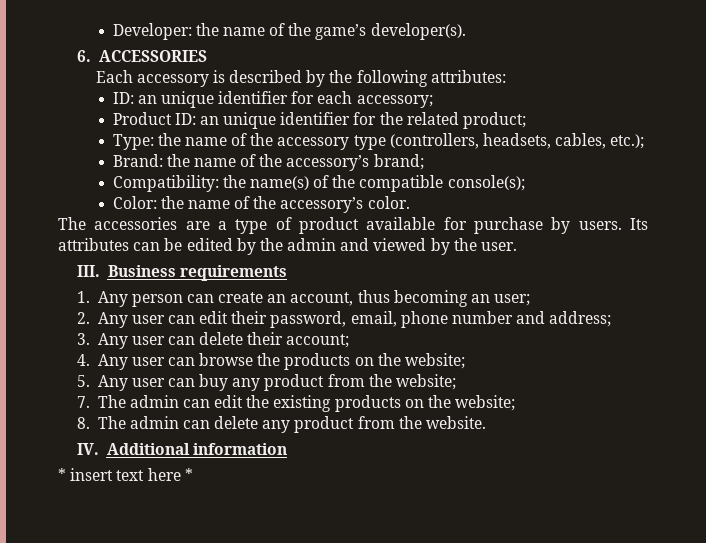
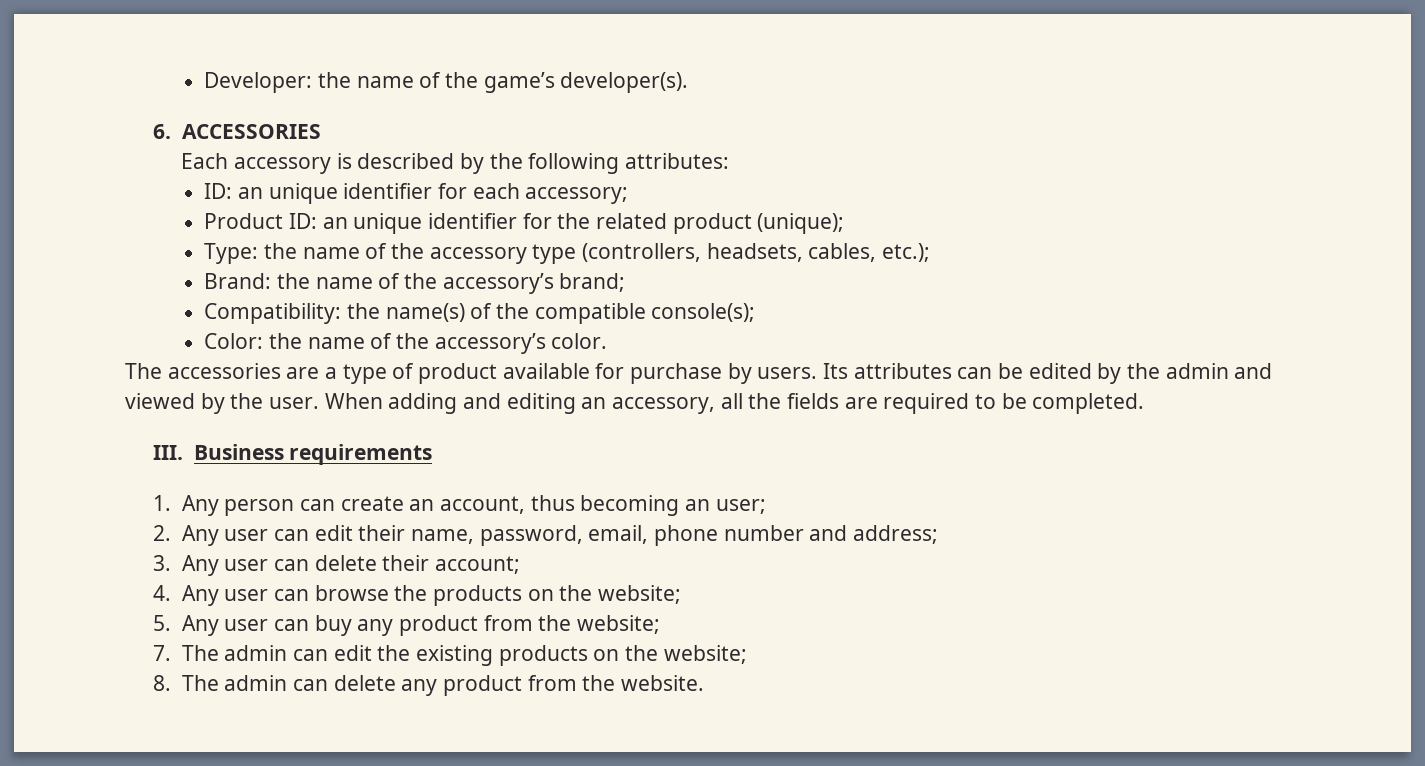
[463,112,527,129] product; -> [672,213,845,234] product (unique);
(518, 246) none -> [324,393,1145,414] When adding and editing an accessory, all the fields are required to be completed.
(268, 317) none -> [410,529,474,544] name,
[76,443,287,455] [58,468,193,481] // IV. Additional information // * insert text here * -> (704, 683) none

